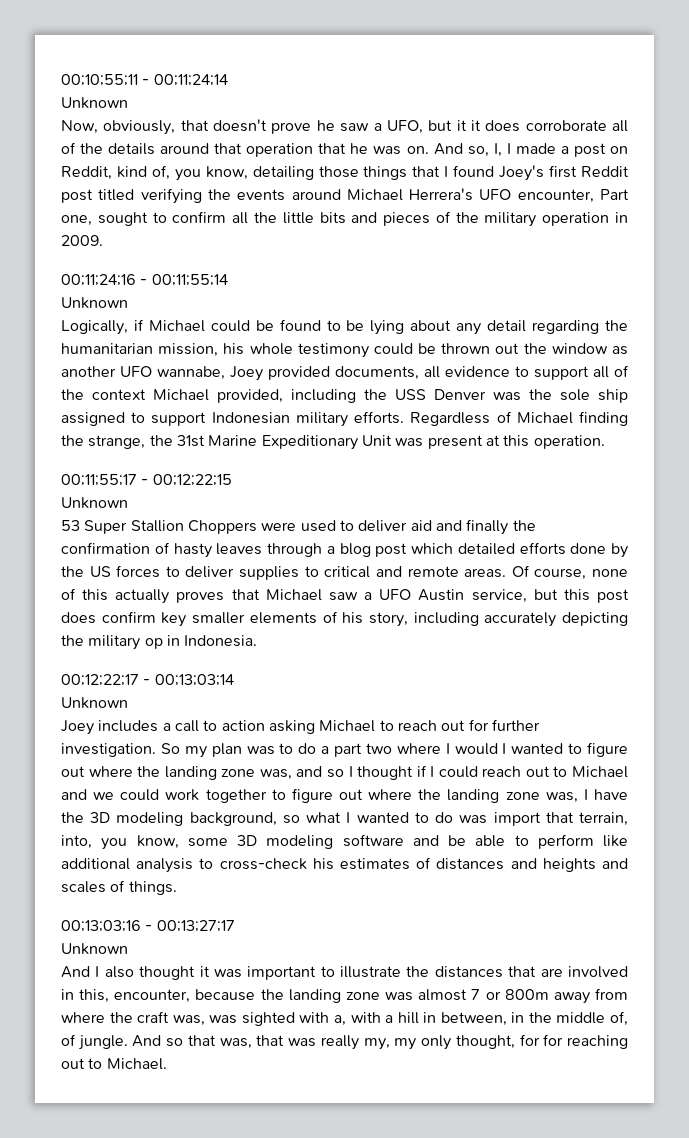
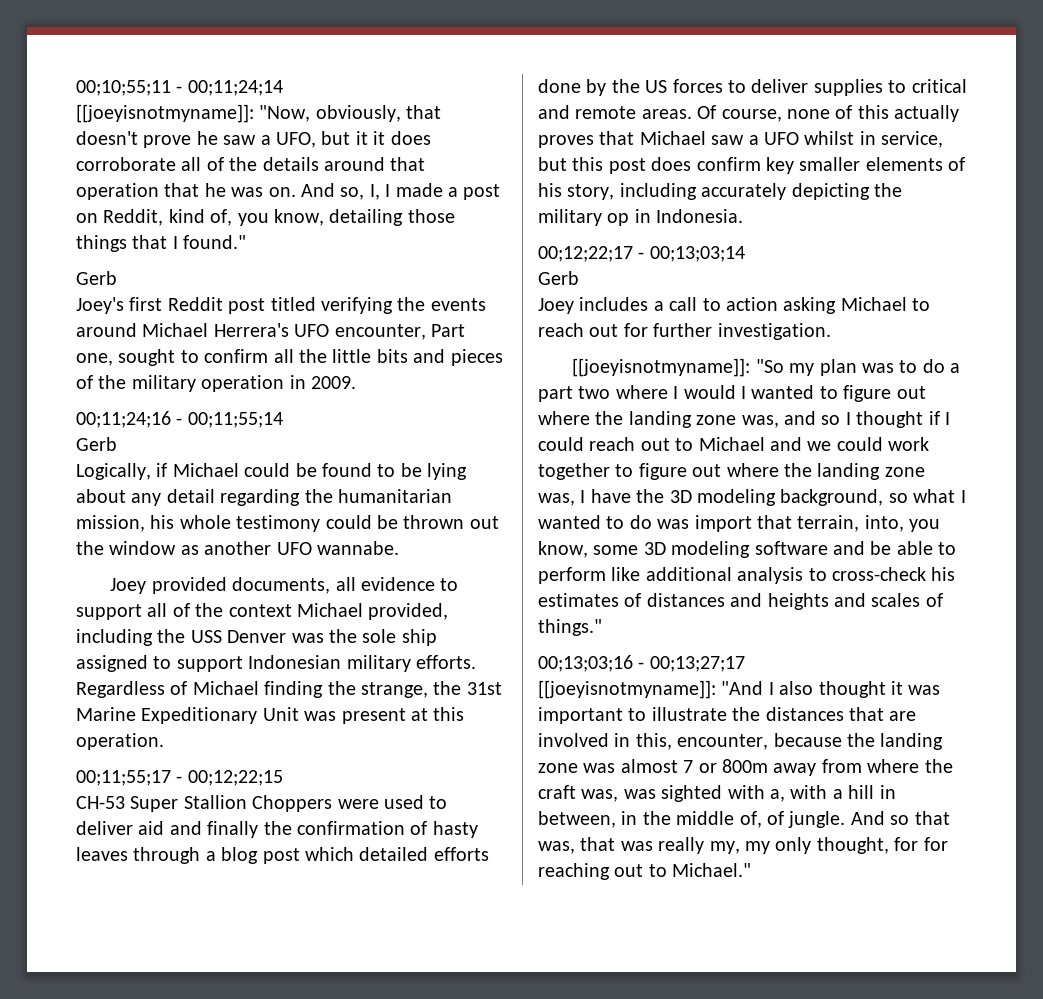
[61,97,128,109] [61,120,98,134] Unknown // Now, -> [76,104,311,123] [[joeyisnotmyname]]: "Now,
[453,165,495,177] found -> [183,235,247,249] [76,271,117,285] found." // Gerb //
[61,297,128,309] Unknown -> [76,437,117,451] Gerb
[157,366,225,380] wannabe, -> [317,541,399,555] wannabe. //
[61,497,128,509] [61,520,80,531] Unknown // 53 -> [76,796,125,809] CH-53
[418,589,465,601] Austin -> [804,131,876,145] whilst in
[61,697,128,709] Unknown -> [538,271,579,285] Gerb
[160,743,180,754] So -> [572,358,784,377] // [[joeyisnotmyname]]: "So
[128,881,177,895] things. -> [538,619,602,636] things."
[61,943,128,955] [61,966,90,978] Unknown // And -> [538,680,764,699] [[joeyisnotmyname]]: "And
[106,1058,167,1070] Michael. -> [672,863,752,877] Michael."

